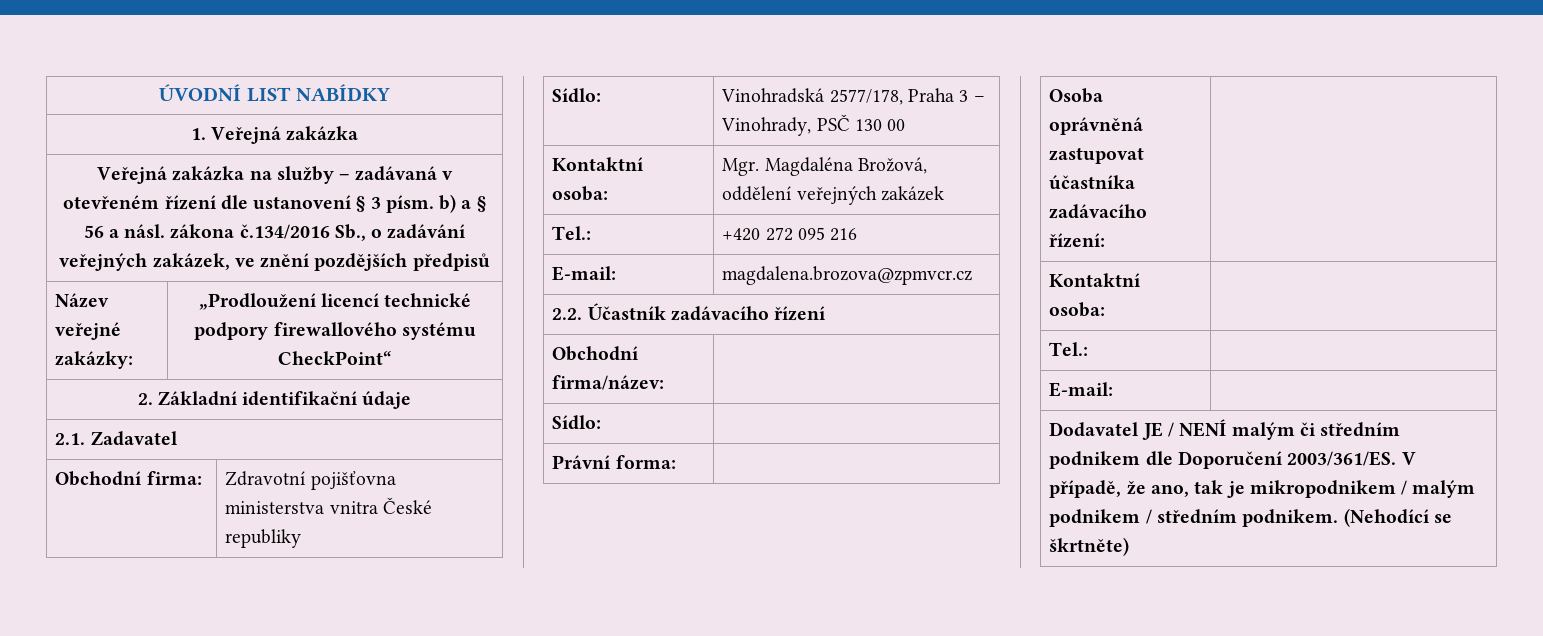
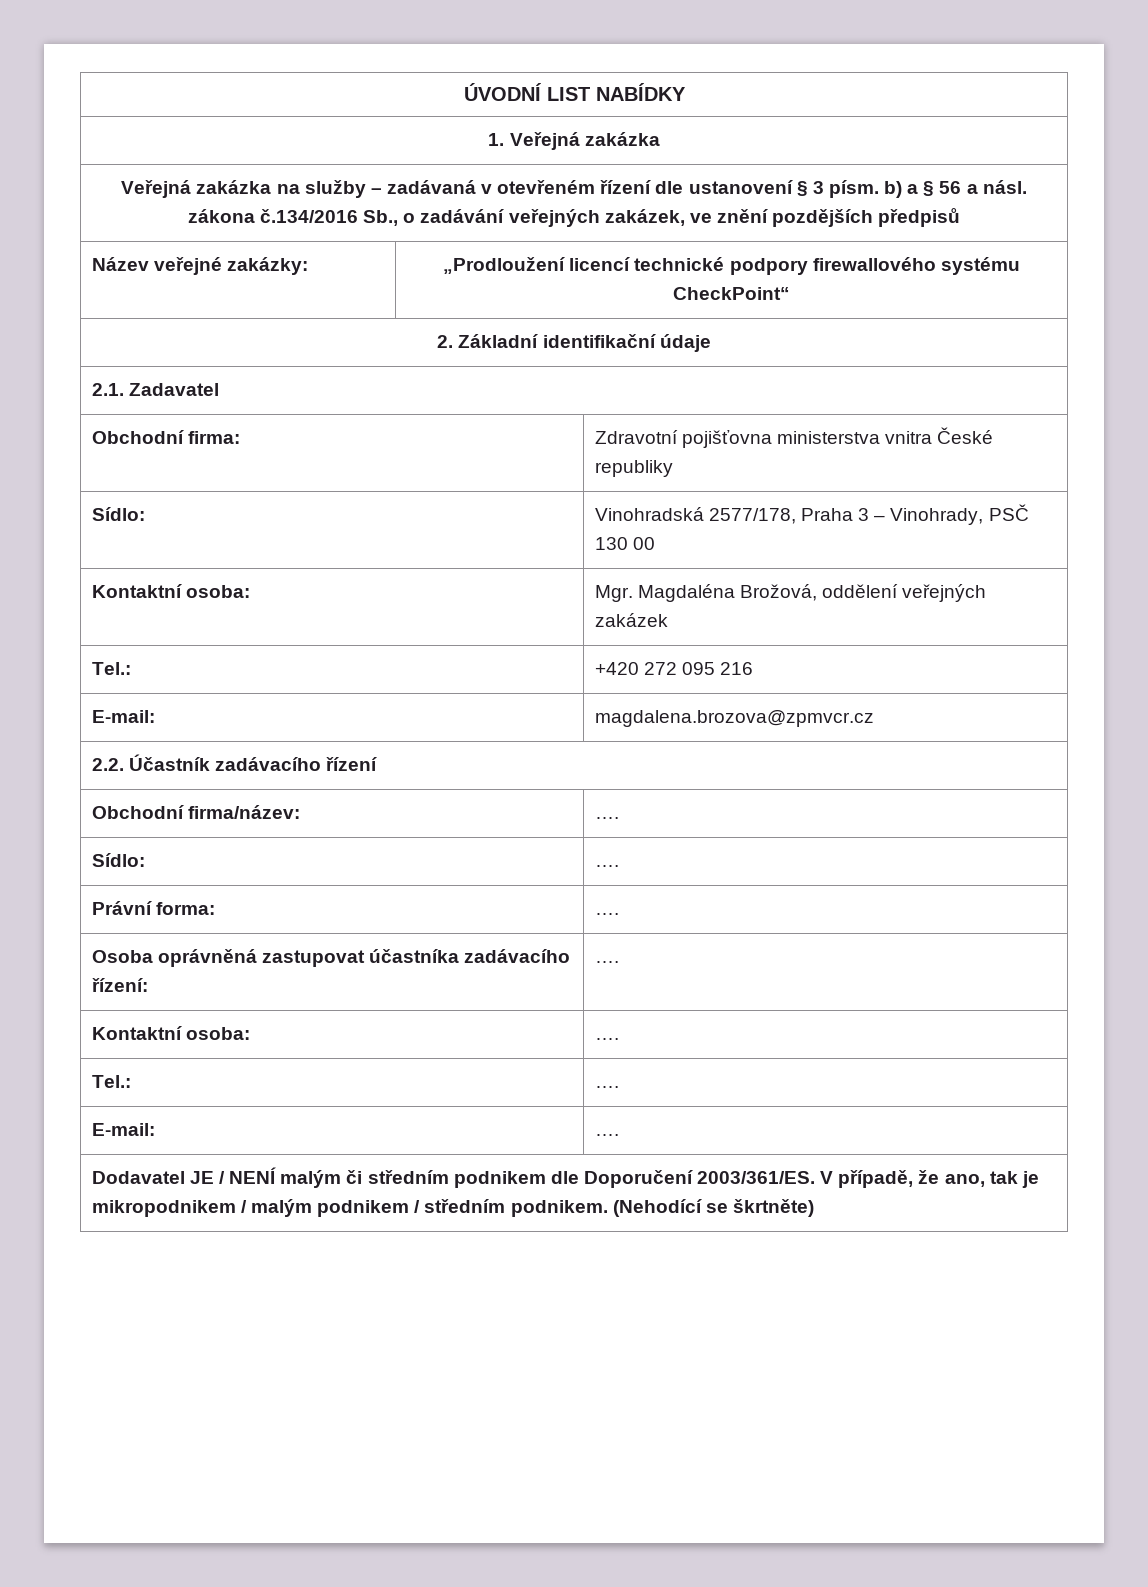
[552,415,602,430] // Sídlo: | -> [594,817,619,819] [91,853,145,867] [594,865,619,867] …. // Sídlo: | ….
(676, 462) none -> [594,913,619,915] ….
[1049,273,1142,287] [1049,302,1106,317] [1049,342,1089,356] [1049,382,1114,397] // Kontaktní osoba: | // Tel.: | // E-mail: | -> [594,961,619,963] [91,1026,250,1040] [594,1038,619,1040] [91,1075,131,1088] [594,1086,619,1088] [91,1123,155,1136] [594,1134,619,1136] …. // Kontaktní osoba: | …. // Tel.: | …. // E-mail: | ….

